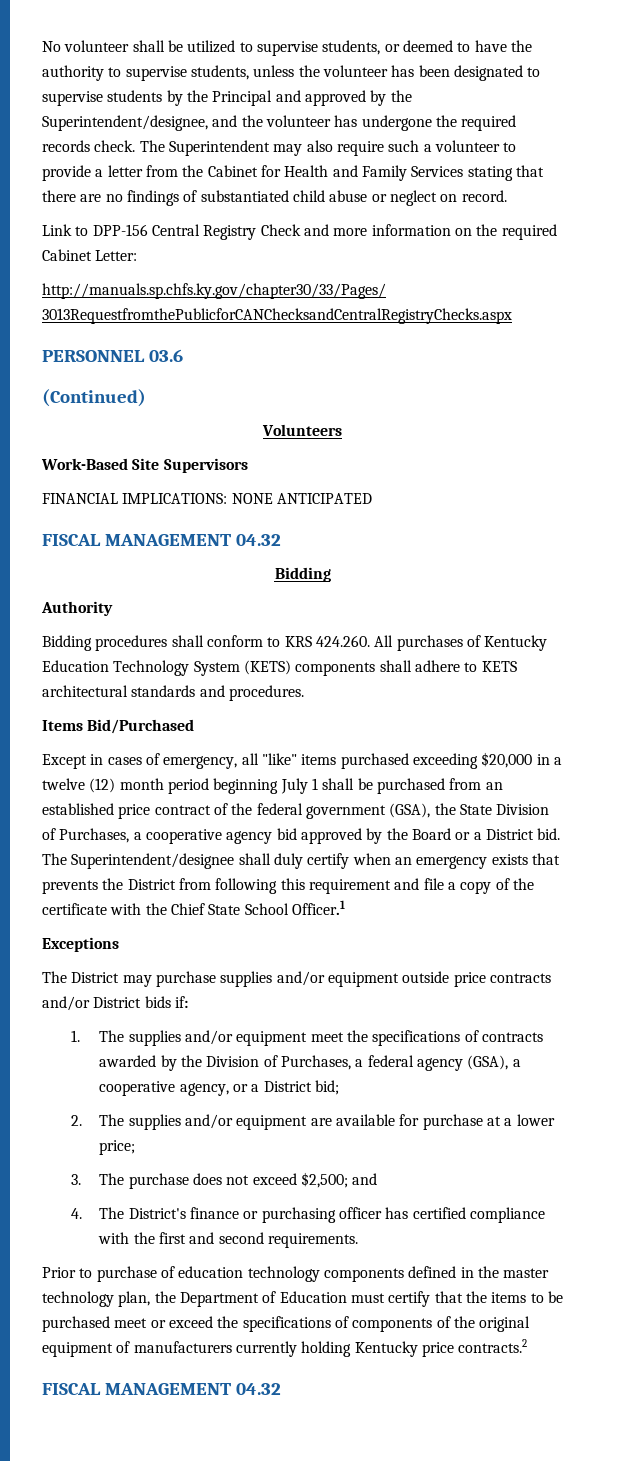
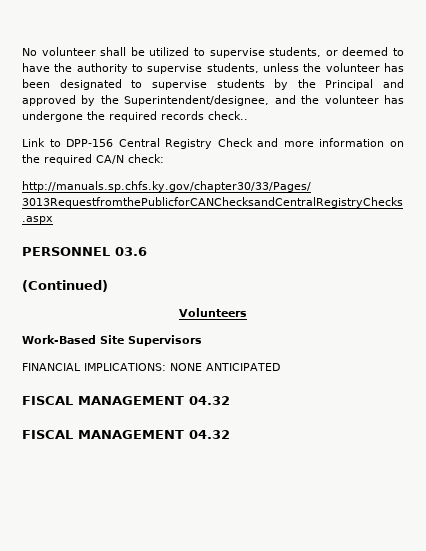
[94,140,517,156] [42,165,544,181] [42,190,507,206] check. The Superintendent may also require such a volunteer to provide a letter from the Cabinet for Health and Family Services stating that there are no findings of substantiated child abuse or neglect on record. -> [208,111,248,120] check..
[42,249,138,261] Cabinet Letter: -> [96,154,164,164] CA/N check:
[274,567,331,582] [41,601,113,616] [42,635,548,651] [42,660,517,676] [42,685,304,701] [42,719,195,734] [42,752,562,769] [42,778,503,794] [42,803,550,819] [42,828,561,844] [42,853,560,869] [42,878,534,894] [42,900,345,915] [42,937,119,952] [42,971,551,987] [42,996,188,1011] [70,1030,543,1046] [99,1055,521,1071] [99,1080,339,1096] [70,1114,555,1130] [99,1140,136,1155] [70,1172,378,1189] [70,1207,545,1223] [98,1232,358,1248] [42,1266,550,1282] [42,1291,563,1307] [42,1316,531,1332] [42,1339,528,1357] // Bidding // Authority // Bidding procedures shall conform to KRS 424.260. All purchases of Kentucky Education Technology System (KETS) components shall adhere to KETS architectural standards and procedures. // Items Bid/Purchased // Except in cases of emergency, all "like" items purchased exceeding $20,000 in a twelve (12) month period beginning July 1 shall be purchased from an established price contract of the federal government (GSA), the State Division of Purchases, a cooperative agency bid approved by the Board or a District bid. The Superintendent/designee shall duly certify when an emergency exists that prevents the District from following this requirement and file a copy of the certificate with the Chief State School Officer.1 // Exceptions // The District may purchase supplies and/or equipment outside price contracts and/or District bids if: // 1. The supplies and/or equipment meet the specifications of contracts awarded by the Division of Purchases, a federal agency (GSA), a cooperative agency, or a District bid; // 2. The supplies and/or equipment are available for purchase at a lower price; // 3. The purchase does not exceed $2,500; and // 4. The District's finance or purchasing officer has certified compliance with the first and second requirements. // Prior to purchase of education technology components defined in the master technology plan, the Department of Education must certify that the items to be purchased meet or exceed the specifications of components of the original equipment of manufacturers currently holding Kentucky price contracts.2 -> (230, 400) none

